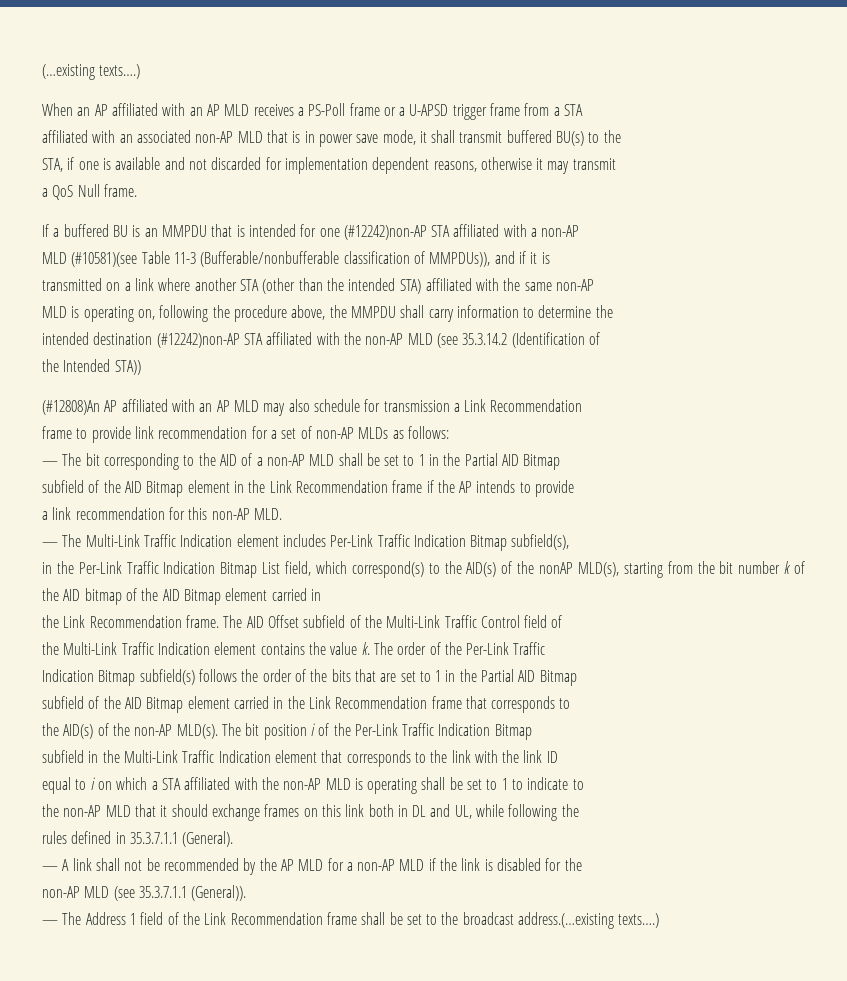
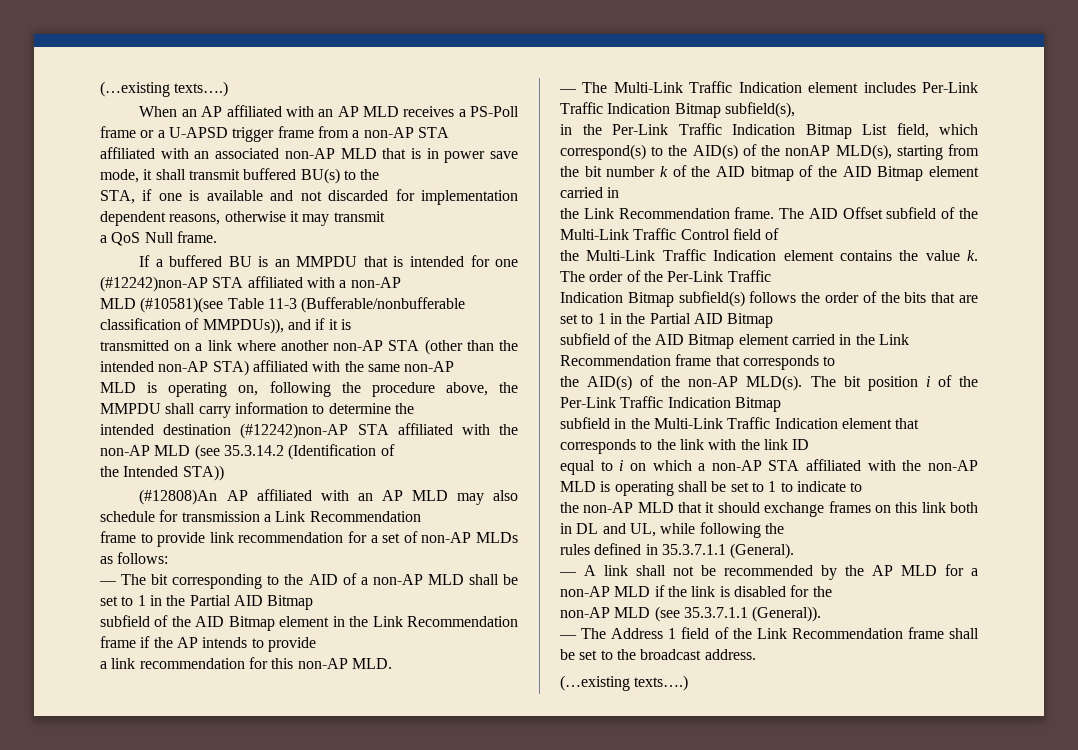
(560, 111) none -> [363,127,414,138] non-AP
(237, 284) none -> [333,340,384,351] non-AP
(396, 284) none -> [158,361,209,372] non-AP
(158, 785) none -> [711,460,762,471] non-AP
[518,912,615,929] address.(…existing -> [704,649,756,660] [560,675,630,691] address. // (…existing

